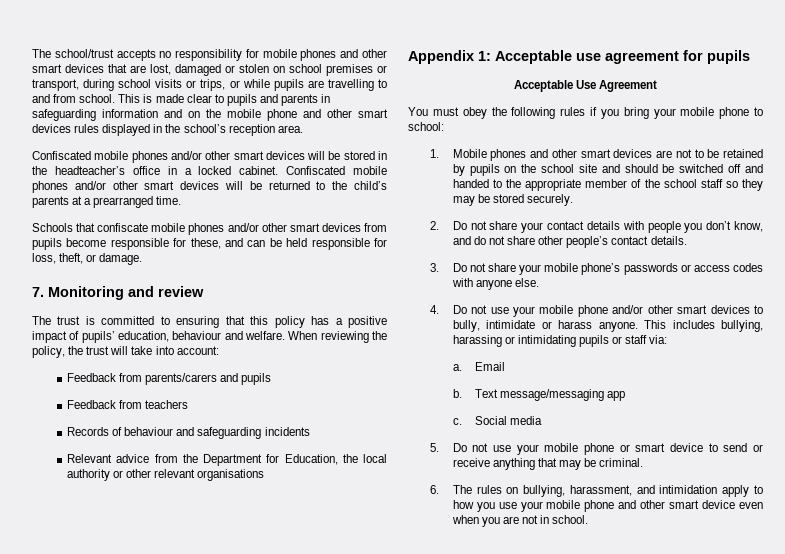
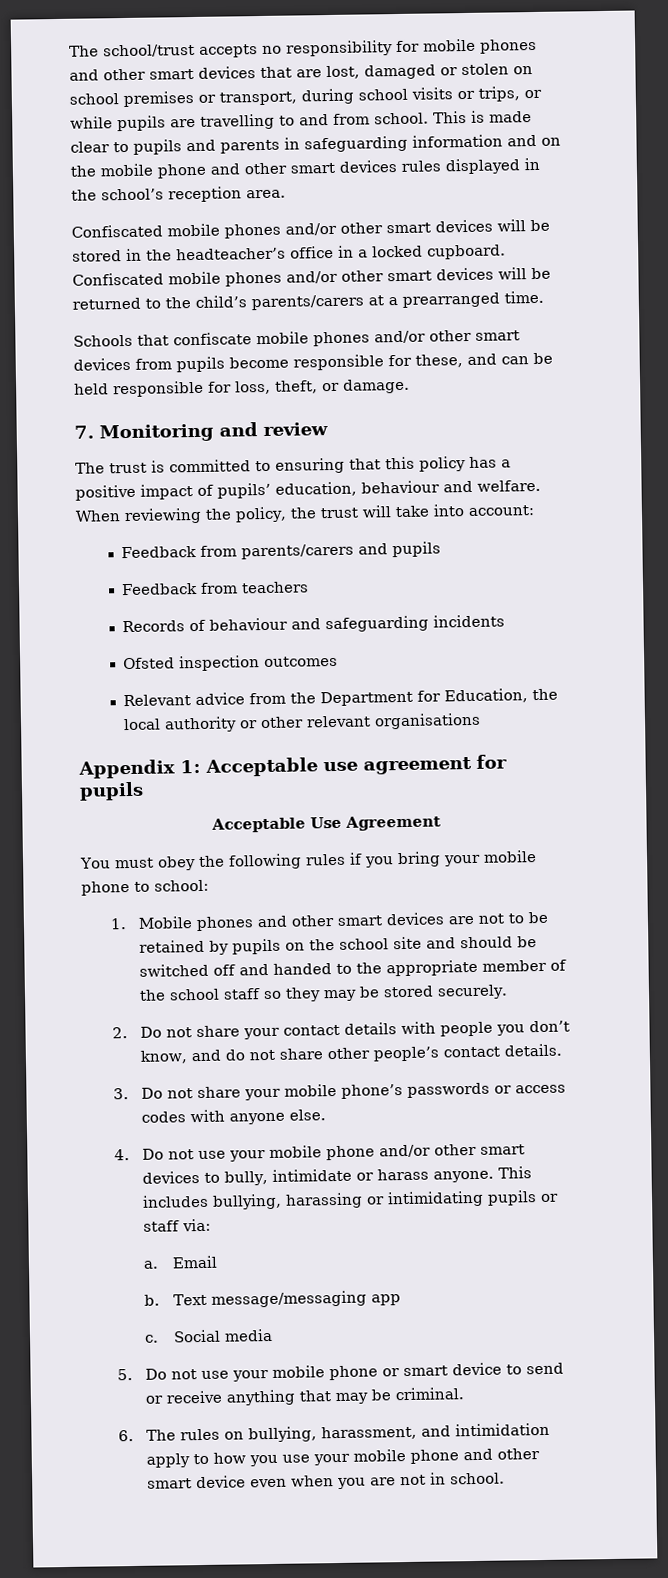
[239,166,279,175] cabinet. -> [427,244,506,260] cupboard.
[32,196,69,208] parents -> [251,294,364,311] parents/carers
(310, 431) none -> [123,655,339,672] // Ofsted inspection outcomes

